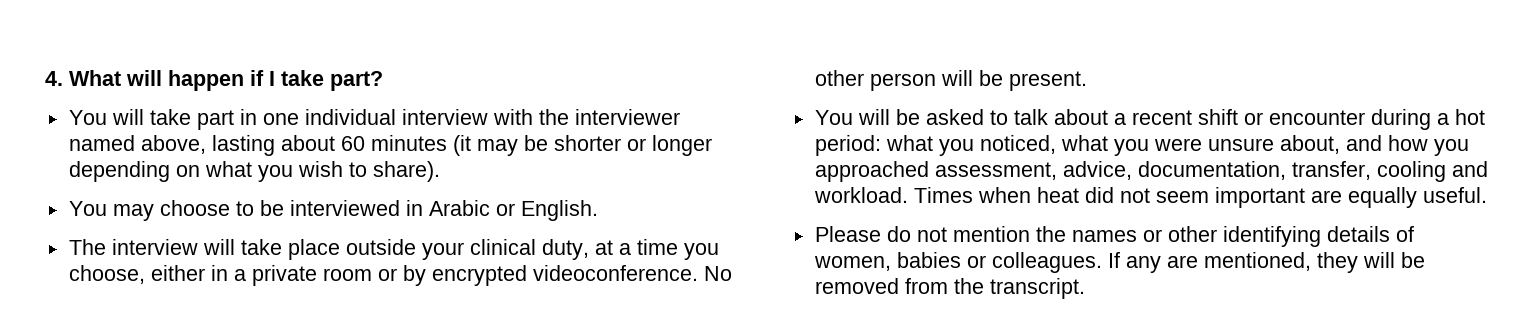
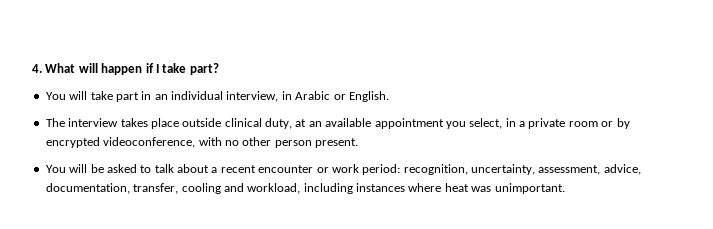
[262,109,680,125] [68,135,712,156] [68,161,440,182] [68,200,400,221] one individual interview with the interviewer named above, lasting about 60 minutes (it may be shorter or longer depending on what you wish to share). // You may choose to be interviewed -> [154,91,279,102] an individual interview,
[202,239,282,255] will take -> [120,118,148,127] takes
[421,242,464,260] your -> (222, 122) none
[618,239,719,260] [68,265,205,284] a time you choose, either -> [308,118,503,129] an available appointment you select,
[532,265,732,281] [814,70,1003,91] videoconference. No other person will be -> [103,137,312,148] videoconference, with no other person
[1197,109,1485,130] [814,135,1469,156] [814,161,929,182] shift or encounter during a hot period: what you noticed, what you were unsure about, and how you approached -> [258,164,535,175] encounter or work period: recognition, uncertainty,
[813,187,1487,208] [814,226,1414,247] [813,252,1425,273] [814,278,1085,299] workload. Times when heat did not seem important are equally useful. // Please do not mention the names or other identifying details of women, babies or colleagues. If any are mentioned, they will be removed from the transcript. -> [247,183,565,194] workload, including instances where heat was unimportant.

